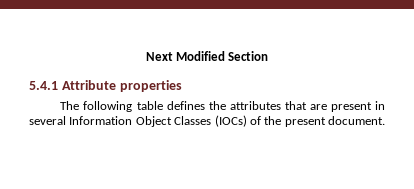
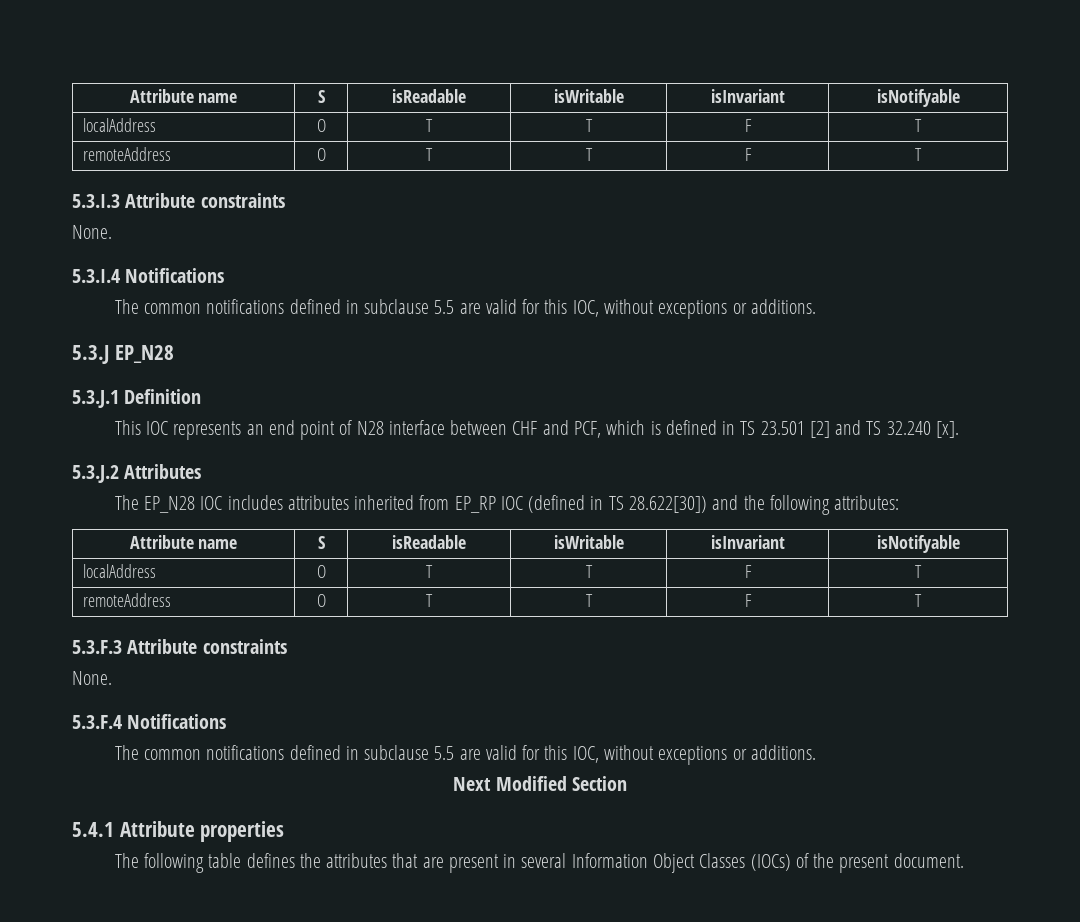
(145, 56) none -> [129,89,238,103] [317,90,325,103] [392,89,466,103] [553,89,624,103] [710,89,785,103] [876,89,960,107] [82,118,156,132] [316,119,326,132] [426,119,433,132] [585,119,593,132] [744,119,752,132] [915,119,922,132] [82,147,171,161] [316,148,326,161] [426,148,433,161] [585,148,593,161] [744,148,752,161] [915,148,922,161] [72,193,285,208] [72,225,112,239] [72,268,225,283] [114,299,816,319] [72,345,174,364] [72,389,202,408] [114,420,959,440] [72,464,202,483] [114,495,900,515] [129,535,238,549] [317,536,325,549] [392,535,466,549] [553,535,624,549] [710,535,785,549] [876,535,960,553] [82,564,156,578] [316,565,326,578] [426,565,433,578] [585,565,593,578] [744,565,752,578] [915,565,922,578] [82,593,171,607] [316,594,326,607] [426,594,433,607] [585,594,593,607] [744,594,752,607] [915,594,922,607] [72,639,287,654] [72,671,112,685] [72,714,227,729] [114,745,816,765] Attribute name | S | isReadable | isWritable | isInvariant | isNotifyable // localAddress | O | T | T | F | T // remoteAddress | O | T | T | F | T // 5.3.I.3 Attribute constraints // None. // 5.3.I.4 Notifications // The common notifications defined in subclause 5.5 are valid for this IOC, without exceptions or additions. // 5.3.J EP_N28 // 5.3.J.1 Definition // This IOC represents an end point of N28 interface between CHF and PCF, which is defined in TS 23.501 [2] and TS 32.240 [x]. // 5.3.J.2 Attributes // The EP_N28 IOC includes attributes inherited from EP_RP IOC (defined in TS 28.622[30]) and the following attributes: // Attribute name | S | isReadable | isWritable | isInvariant | isNotifyable // localAddress | O | T | T | F | T // remoteAddress | O | T | T | F | T // 5.3.F.3 Attribute constraints // None. // 5.3.F.4 Notifications // The common notifications defined in subclause 5.5 are valid for this IOC, without exceptions or additions. //

